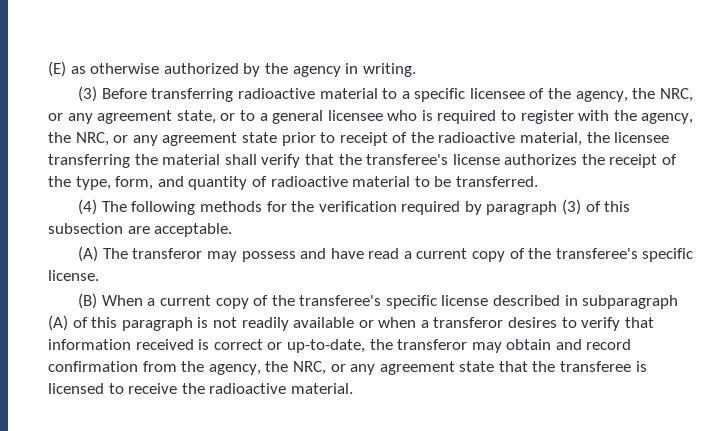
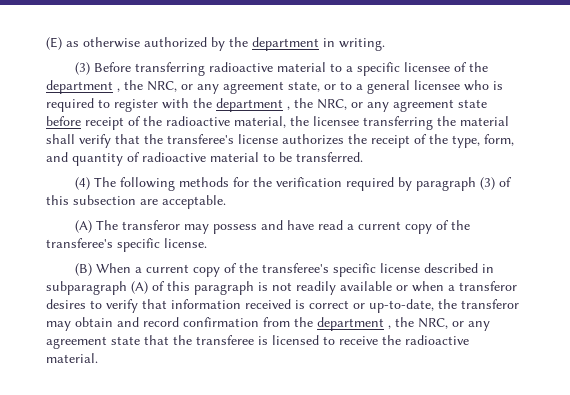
[292,66,341,77] agency -> [252,37,319,51] department
[575,91,628,102] agency, -> [46,80,120,94] department ,
[641,113,694,124] [48,132,336,146] agency, the NRC, or any agreement state prior to -> [216,98,487,112] [46,116,81,126] department , the NRC, or any agreement state before
[208,364,261,375] agency, -> [317,317,391,331] department ,

